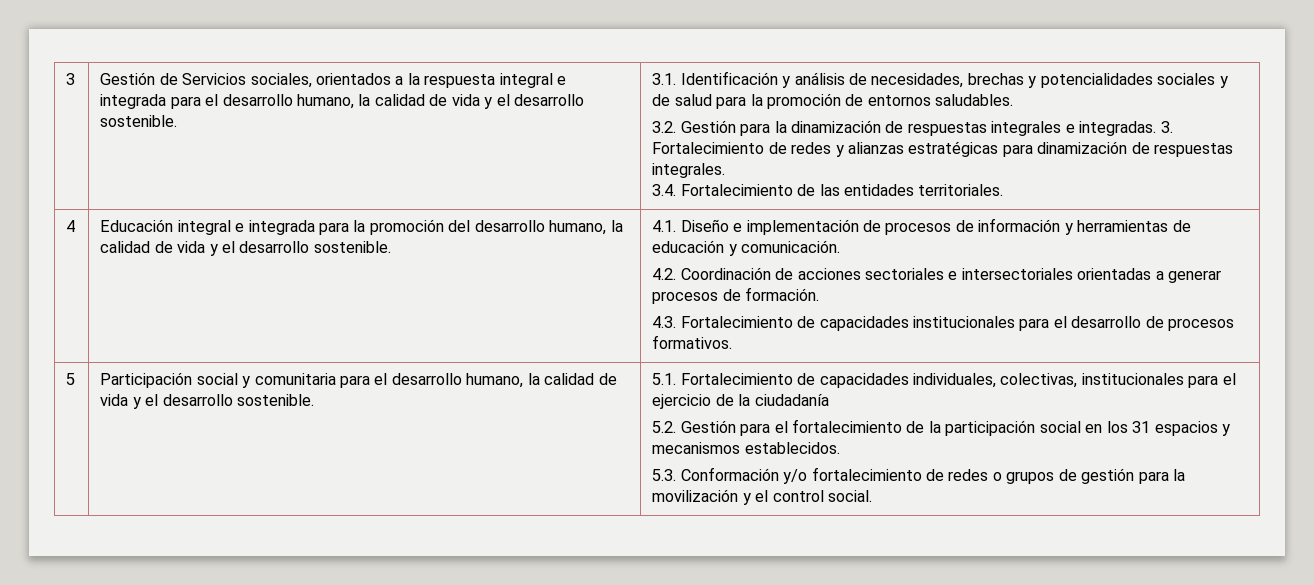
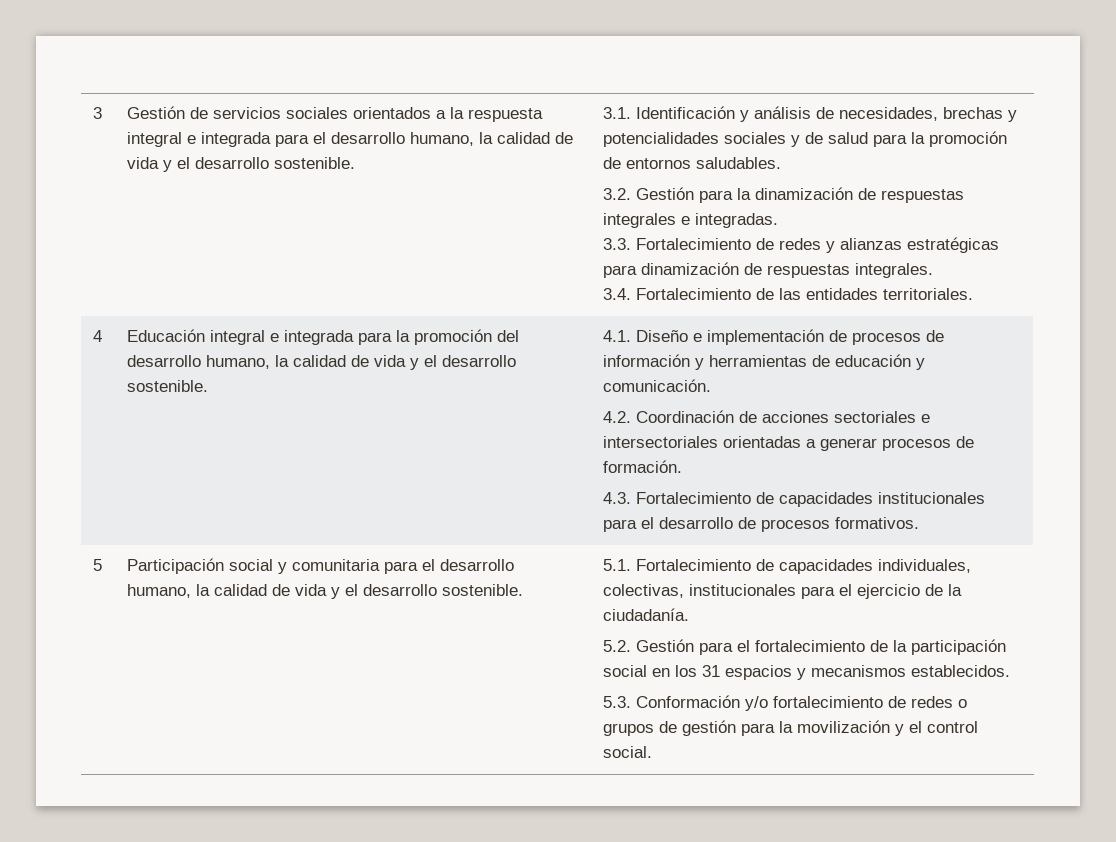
[182,73,312,88] Servicios sociales, -> [213,107,349,119] servicios sociales
[1160,121,1173,133] 3. -> [603,238,632,250] // 3.3.
[754,394,829,406] ciudadanía -> [603,608,690,621] ciudadanía.

